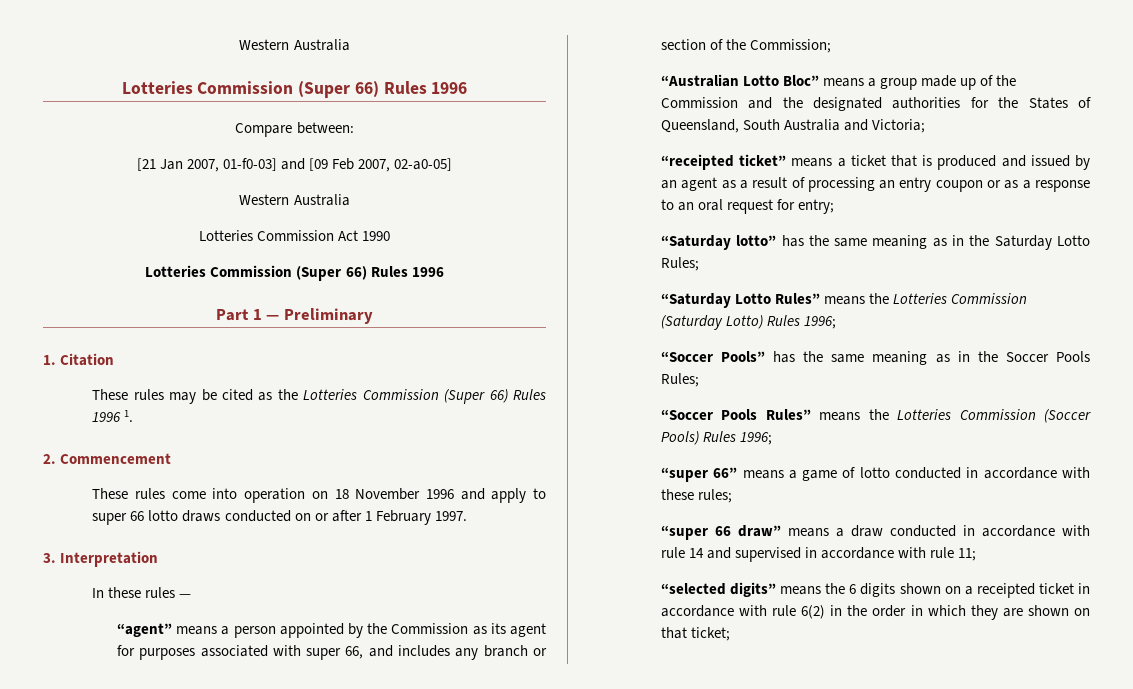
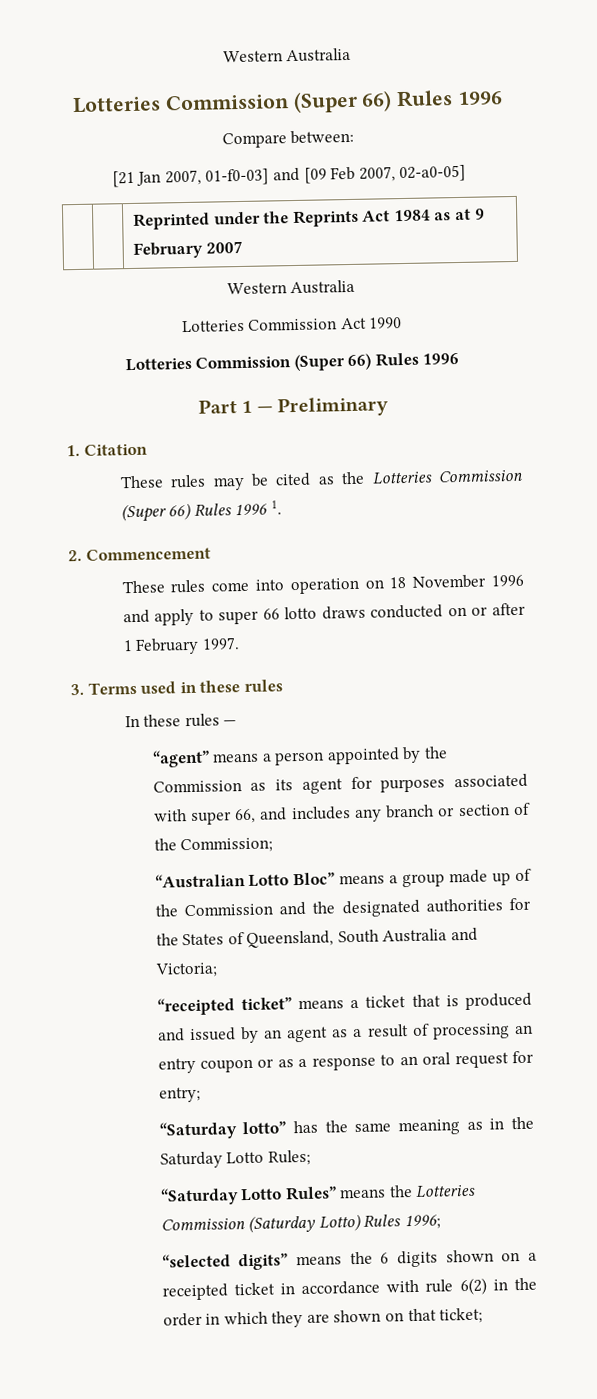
(453, 164) none -> [132,208,485,230] [132,240,243,259] // | | Reprinted under the Reprints Act 1984 as at 9 February 2007
[60,551,159,567] Interpretation -> [87,679,283,695] Terms used in these rules
[660,351,1090,365] [660,373,699,387] [660,409,1091,423] [660,431,773,445] [660,467,1090,482] [660,489,733,503] [660,525,1090,540] [660,547,977,562] // “Soccer Pools” has the same meaning as in the Soccer Pools Rules; // “Soccer Pools Rules” means the Lotteries Commission (Soccer Pools) Rules 1996; // “super 66” means a game of lotto conducted in accordance with these rules; // “super 66 draw” means a draw conducted in accordance with rule 14 and supervised in accordance with rule 11; -> (441, 1222) none

